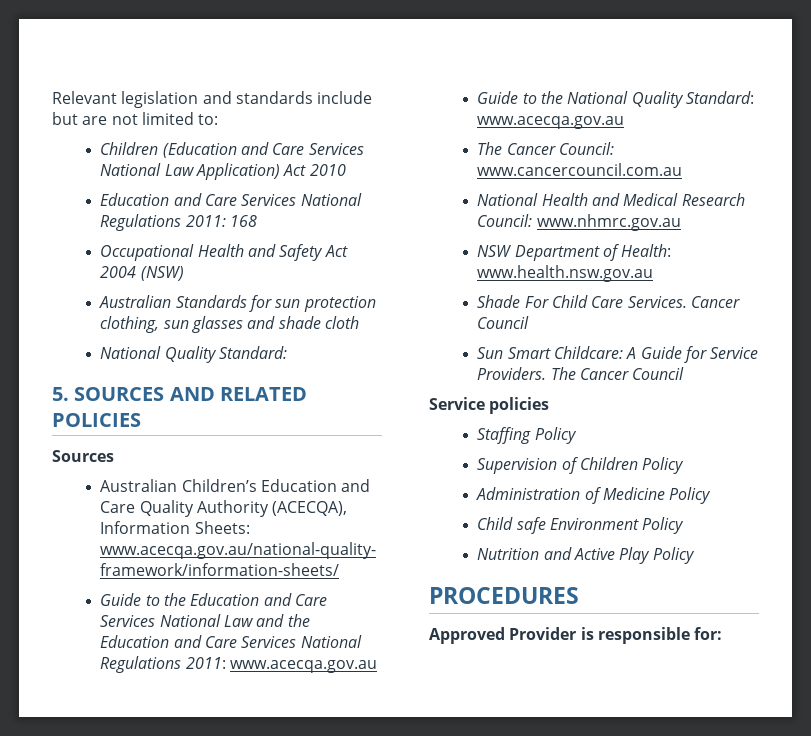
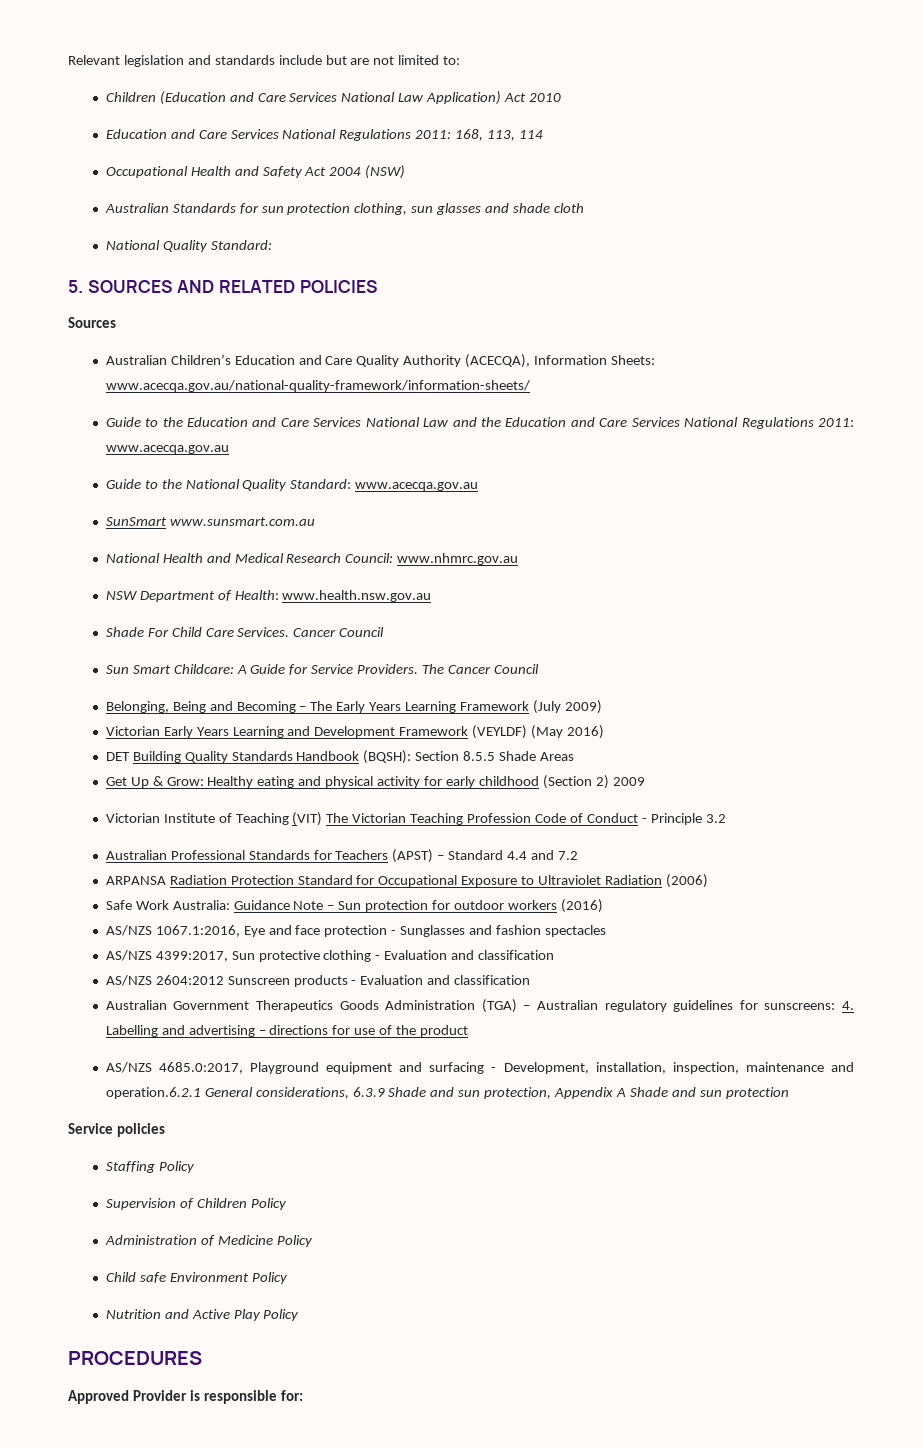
[229,215,257,227] 168 -> [455,129,544,141] 168, 113, 114
[477,142,614,155] [477,163,683,176] The Cancer Council: www.cancercouncil.com.au -> [105,517,315,526] SunSmart www.sunsmart.com.au
(685, 373) none -> [105,700,602,714] [105,725,605,739] [105,750,575,764] [105,775,645,789] [105,812,726,826] [105,849,578,863] [105,874,708,888] [105,899,603,913] [105,925,606,937] [105,950,555,962] [105,975,531,987] [105,999,854,1013] [105,1025,469,1037] [105,1062,854,1074] [105,1087,789,1099] // Belonging, Being and Becoming – The Early Years Learning Framework (July 2009) // Victorian Early Years Learning and Development Framework (VEYLDF) (May 2016) // DET Building Quality Standards Handbook (BQSH): Section 8.5.5 Shade Areas // Get Up & Grow: Healthy eating and physical activity for early childhood (Section 2) 2009 // Victorian Institute of Teaching (VIT) The Victorian Teaching Profession Code of Conduct - Principle 3.2 // Australian Professional Standards for Teachers (APST) – Standard 4.4 and 7.2 // ARPANSA Radiation Protection Standard for Occupational Exposure to Ultraviolet Radiation (2006) // Safe Work Australia: Guidance Note – Sun protection for outdoor workers (2016) // AS/NZS 1067.1:2016, Eye and face protection - Sunglasses and fashion spectacles // AS/NZS 4399:2017, Sun protective clothing - Evaluation and classification // AS/NZS 2604:2012 Sunscreen products - Evaluation and classification // Australian Government Therapeutics Goods Administration (TGA) – Australian regulatory guidelines for sunscreens: 4. Labelling and advertising – directions for use of the product // AS/NZS 4685.0:2017, Playground equipment and surfacing - Development, installation, inspection, maintenance and operation.6.2.1 General considerations, 6.3.9 Shade and sun protection, Appendix A Shade and sun protection

